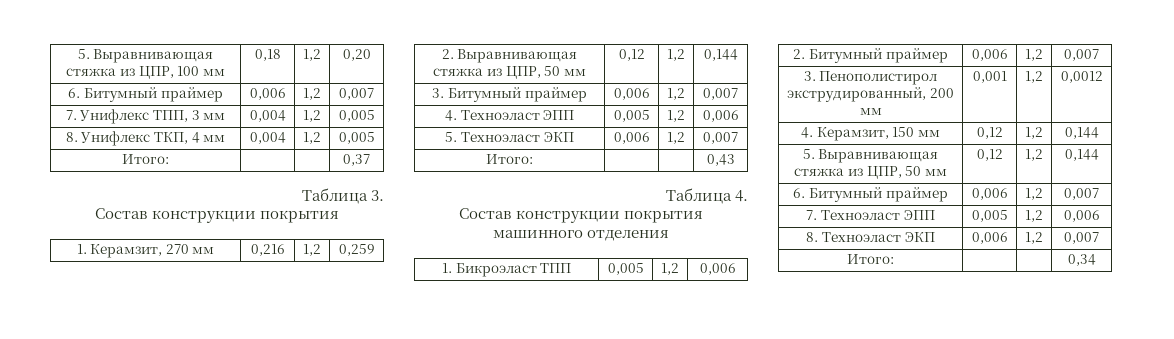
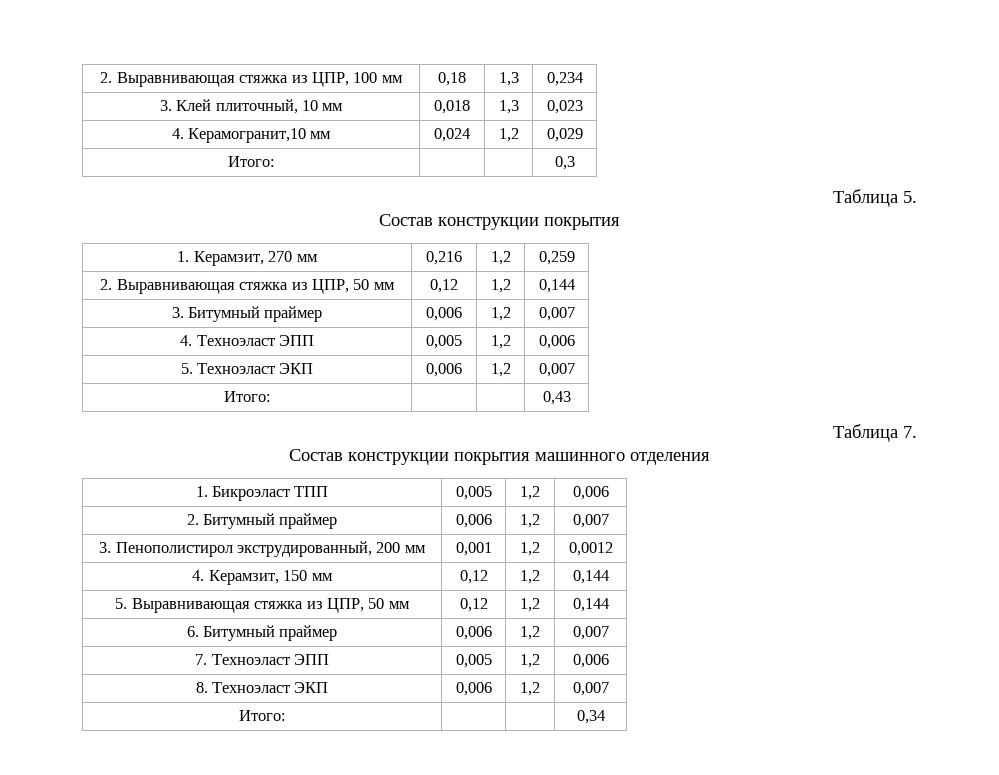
[77,49,90,59] 5. -> [100,72,113,83] 2.
[303,49,321,61] [342,49,371,61] [68,87,223,102] [249,88,286,100] [303,88,321,100] [339,88,374,100] [65,109,226,124] [249,110,286,122] [303,110,321,122] [338,110,375,122] [65,131,226,146] [249,132,286,144] [303,132,321,144] [338,132,375,144] [122,154,169,164] [343,154,370,166] [301,188,384,204] 1,2 | 0,20 // 6. Битумный праймер | 0,006 | 1,2 | 0,007 // 7. Унифлекс ТПП, 3 мм | 0,004 | 1,2 | 0,005 // 8. Унифлекс ТКП, 4 мм | 0,004 | 1,2 | 0,005 // Итого: | | | 0,37 // Таблица 3. -> [498,72,519,86] [546,72,583,86] [159,99,344,114] [434,100,470,114] [498,100,519,114] [546,100,583,114] [171,128,332,143] [434,128,470,142] [498,128,519,142] [546,128,583,142] [227,156,275,167] [554,156,575,170] [833,189,917,207] 1,3 | 0,234 // 3. Клей плиточный, 10 мм | 0,018 | 1,3 | 0,023 // 4. Керамогранит,10 мм | 0,024 | 1,2 | 0,029 // Итого: | | | 0,3 // Таблица 5.
[735,190,748,202] 4. -> [903,426,917,438] 7.

